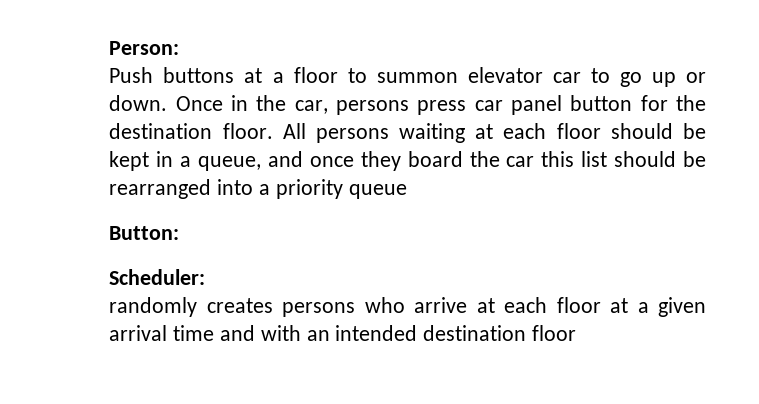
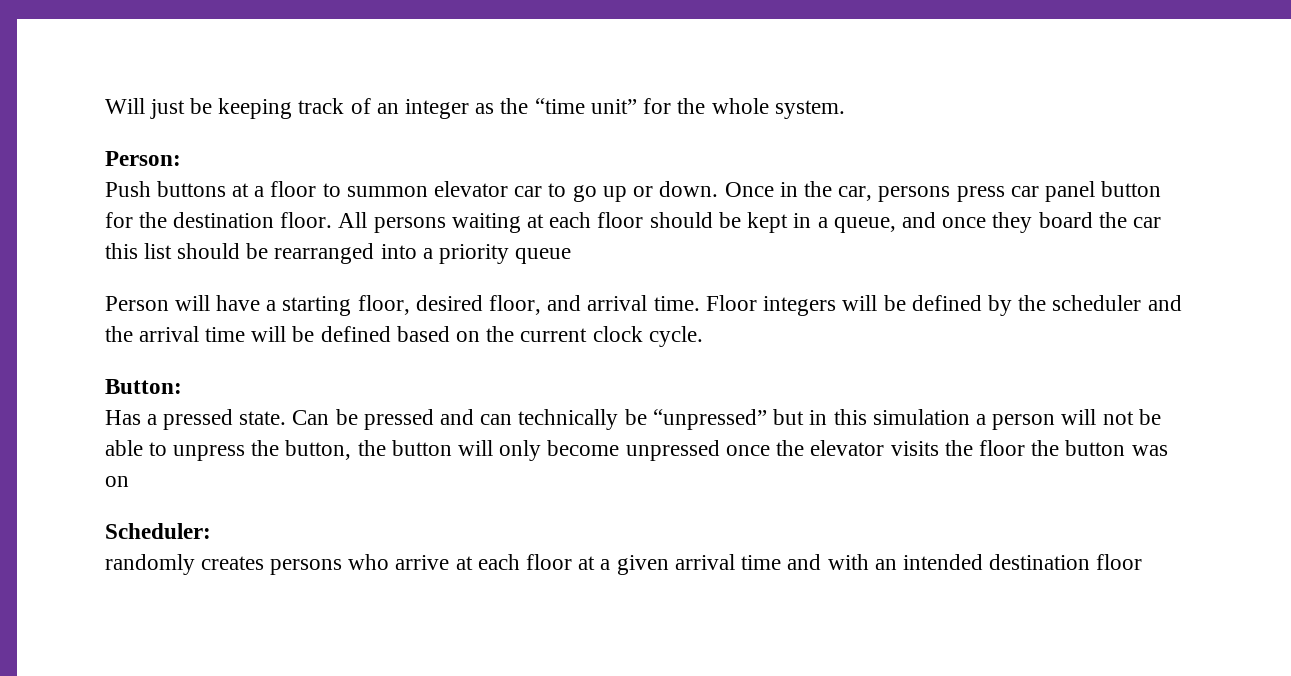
(109, 48) none -> [104,98,845,119] Will just be keeping track of an integer as the “time unit” for the whole system. //
[109,226,180,240] Button: -> [104,295,1182,316] [104,326,703,347] [104,379,182,394] [104,409,1161,430] [104,440,1168,461] [104,476,129,487] Person will have a starting floor, desired floor, and arrival time. Floor integers will be defined by the scheduler and the arrival time will be defined based on the current clock cycle. // Button: // Has a pressed state. Can be pressed and can technically be “unpressed” but in this simulation a person will not be able to unpress the button, the button will only become unpressed once the elevator visits the floor the button was on

